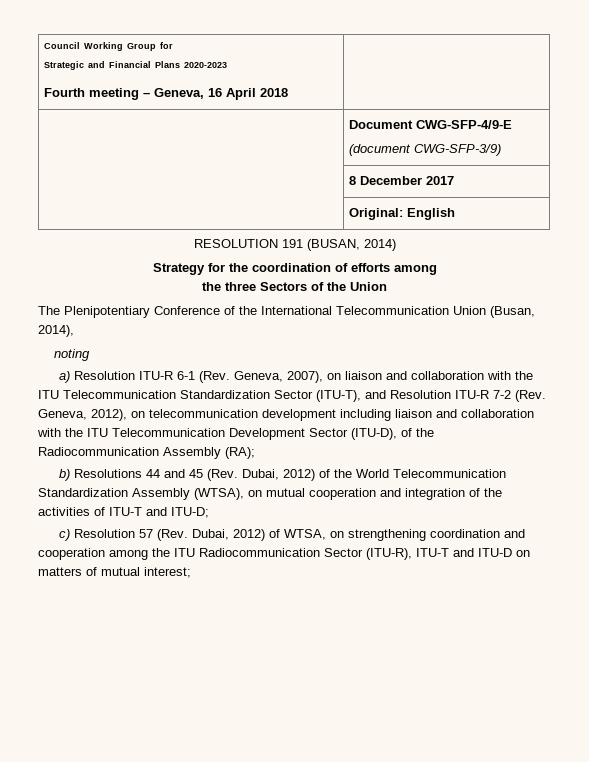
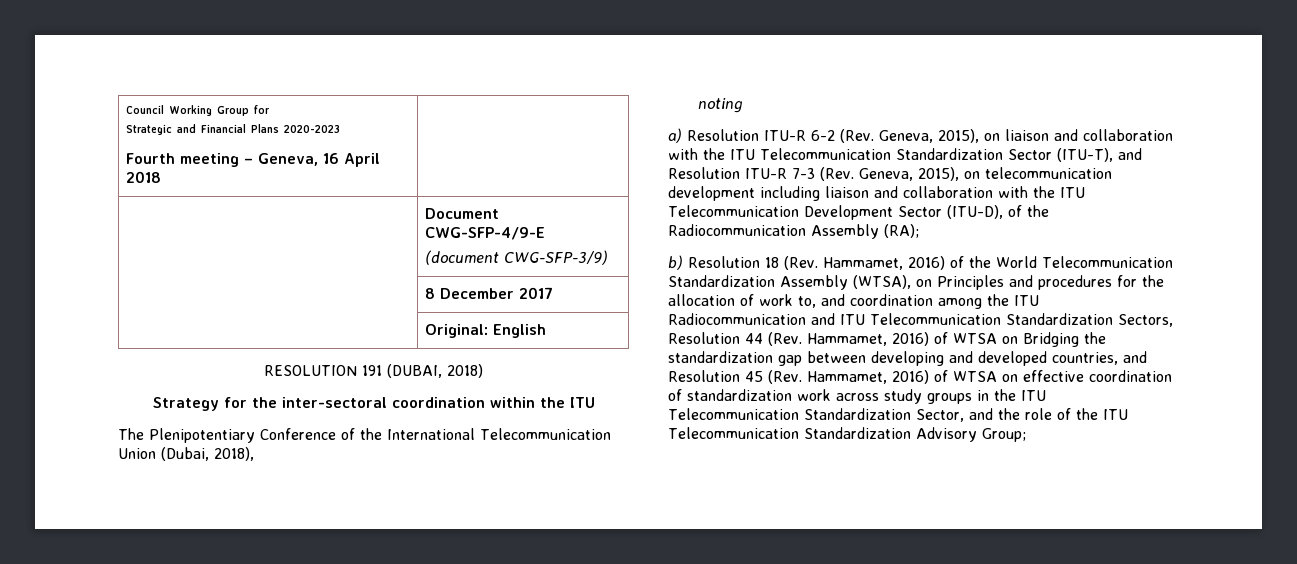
[306,239,396,251] (BUSAN, 2014) -> [387,364,483,378] (DUBAI, 2018)
[251,263,437,275] [202,282,387,291] coordination of efforts among // the three Sectors of the Union -> [281,397,595,408] inter-sectoral coordination within the ITU
[490,306,535,318] [38,325,74,337] (Busan, 2014), -> [161,447,254,461] (Dubai, 2018),
[176,371,323,383] 6-1 (Rev. Geneva, 2007), -> [811,129,979,143] 6-2 (Rev. Geneva, 2015),
[493,390,546,402] [38,409,127,421] 7-2 (Rev. Geneva, 2012), -> [792,167,959,181] 7-3 (Rev. Geneva, 2015),
[73,469,315,481] Resolutions 44 and 45 (Rev. Dubai, 2012) -> [688,256,945,270] Resolution 18 (Rev. Hammamet, 2016)
[266,488,502,500] [38,507,209,518] [58,529,525,541] [38,548,530,560] [38,567,191,578] mutual cooperation and integration of the activities of ITU-T and ITU-D; // c) Resolution 57 (Rev. Dubai, 2012) of WTSA, on strengthening coordination and cooperation among the ITU Radiocommunication Sector (ITU-R), ITU-T and ITU-D on matters of mutual interest; -> [937,275,1164,290] [668,294,1039,309] [668,313,1173,327] [668,332,1106,347] [668,351,1147,366] [668,370,1172,384] [668,389,1046,404] [668,408,1128,422] [668,427,1026,442] Principles and procedures for the allocation of work to, and coordination among the ITU Radiocommunication and ITU Telecommunication Standardization Sectors, Resolution 44 (Rev. Hammamet, 2016) of WTSA on Bridging the standardization gap between developing and developed countries, and Resolution 45 (Rev. Hammamet, 2016) of WTSA on effective coordination of standardization work across study groups in the ITU Telecommunication Standardization Sector, and the role of the ITU Telecommunication Standardization Advisory Group;

